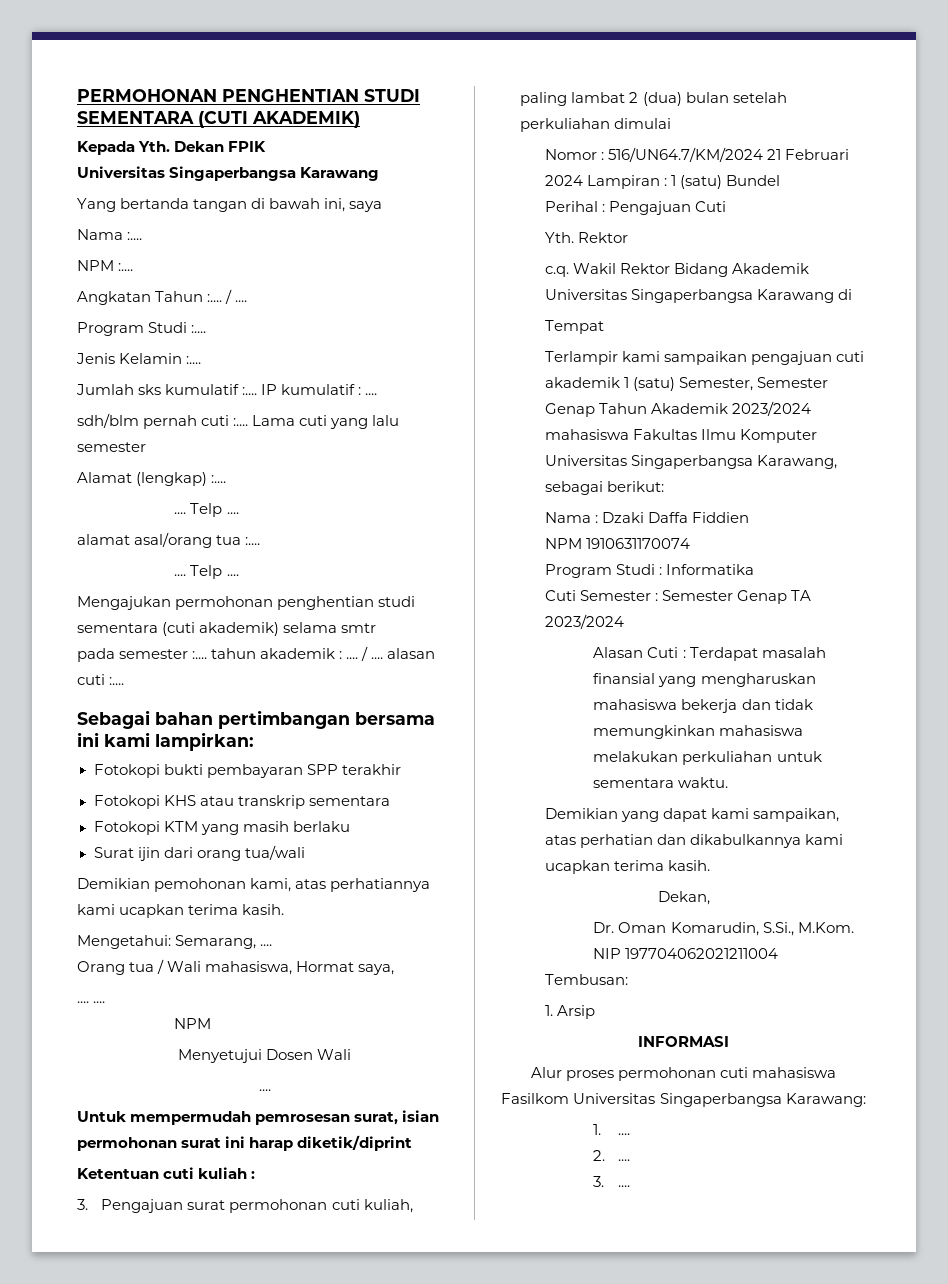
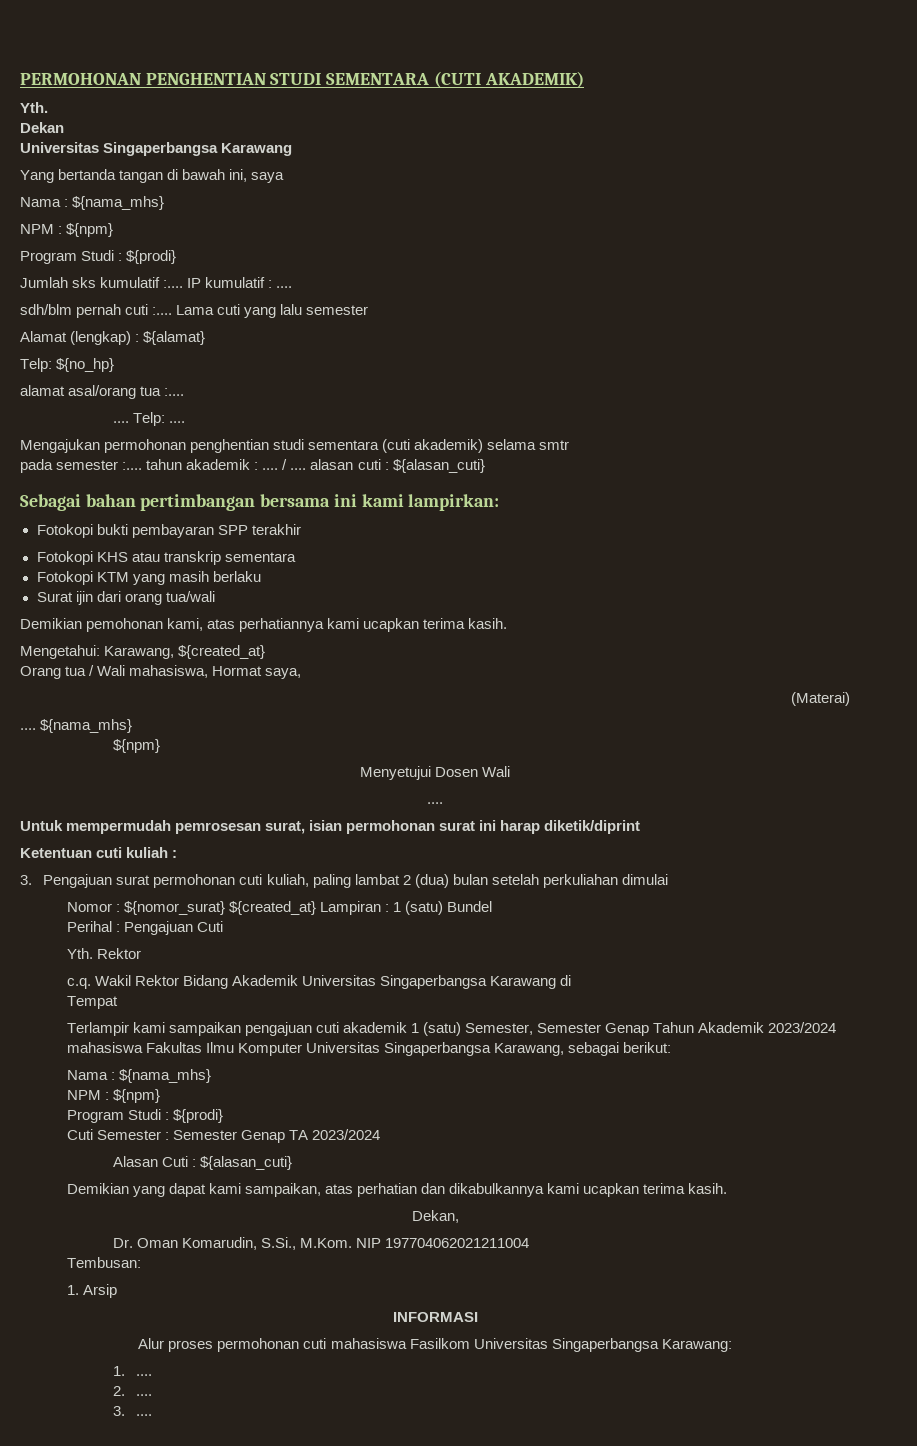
[77,141,171,155] Kepada Yth. -> [20,102,48,113] Yth. //
[228,141,267,152] FPIK -> (64, 127) none
[127,232,143,240] [77,260,134,271] [77,289,248,305] [77,322,207,336] [76,353,202,364] :.... // NPM :.... // Angkatan Tahun :.... / .... // Program Studi :.... // Jenis Kelamin :.... -> [64,196,165,210] [20,223,114,237] [20,250,177,264] : ${nama_mhs} // NPM : ${npm} // Program Studi : ${prodi}
[211,475,227,483] [174,503,239,517] :.... // .... Telp .... -> [135,331,206,345] [20,358,115,372] : ${alamat} // Telp: ${no_hp}
[190,565,223,579] Telp -> [133,412,166,426] Telp:
[109,677,125,685] :.... -> [384,459,485,473] : ${alasan_cuti}
[175,935,273,949] Semarang, .... -> [104,645,266,659] Karawang, ${created_at}
[77,1001,106,1003] [174,1018,212,1029] // .... .... // NPM -> [791,692,850,706] [20,719,133,733] [113,739,161,753] // (Materai) // .... ${nama_mhs} // ${npm}
[607,147,849,162] [544,175,583,186] 516/UN64.7/KM/2024 21 Februari 2024 -> [123,901,316,915] ${nomor_surat} ${created_at}
[601,512,749,523] [544,538,690,549] [544,564,754,578] Dzaki Daffa Fiddien // NPM 1910631170074 // Program Studi : Informatika -> [118,1069,211,1083] [66,1089,160,1103] [66,1109,223,1123] ${nama_mhs} // NPM : ${npm} // Program Studi : ${prodi}
[689,647,826,661] [593,673,816,687] [593,699,813,713] [593,725,804,739] [593,751,822,765] [593,777,729,788] Terdapat masalah finansial yang mengharuskan mahasiswa bekerja dan tidak memungkinkan mahasiswa melakukan perkuliahan untuk sementara waktu. -> [200,1156,293,1170] ${alasan_cuti}

